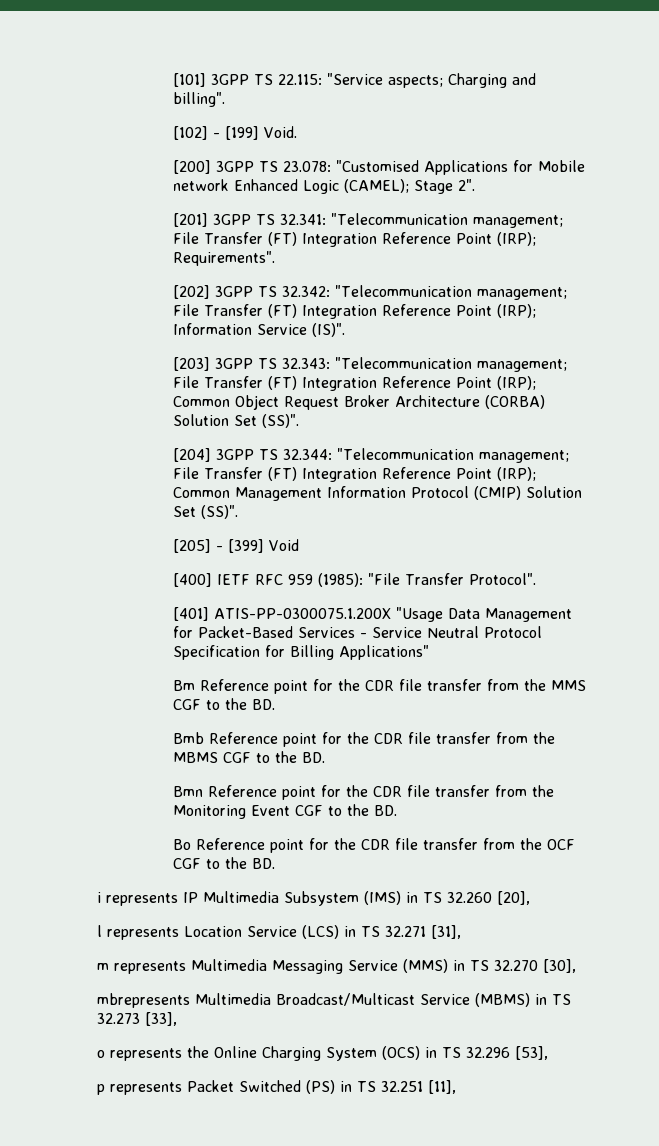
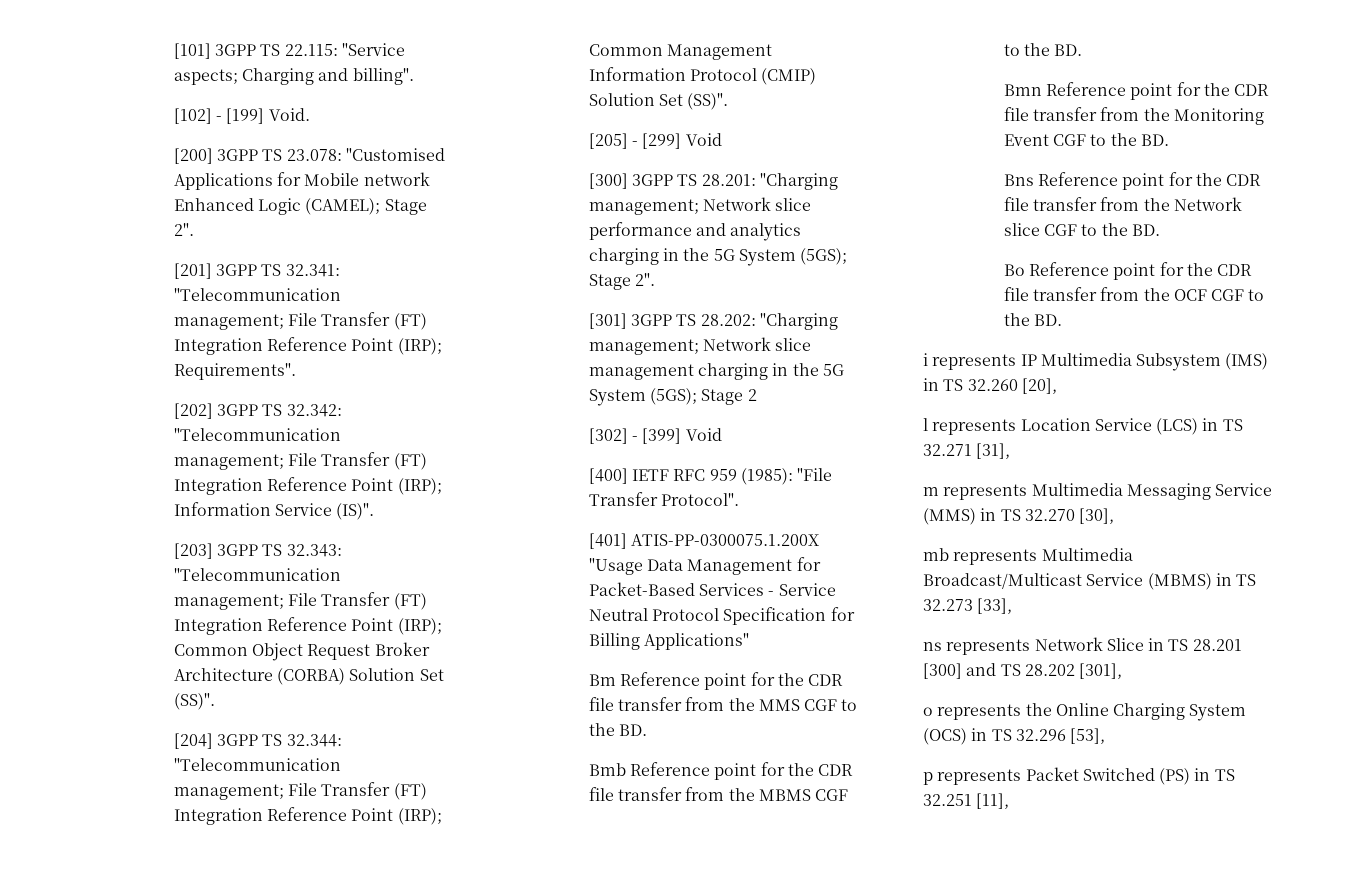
(224, 548) none -> [642,133,722,149] [588,173,838,190] [588,197,812,215] [588,222,802,241] [588,248,848,266] [588,273,655,290] [588,313,838,330] [588,337,812,355] [588,363,844,380] [588,388,757,406] [588,428,638,444] [299] Void // [300] 3GPP TS 28.201: "Charging management; Network slice performance and analytics charging in the 5G System (5GS); Stage 2". // [301] 3GPP TS 28.202: "Charging management; Network slice management charging in the 5G System (5GS); Stage 2 // [302] -
(398, 810) none -> [1003,172,1262,190] [1003,197,1242,211] [1003,223,1160,236] // Bns Reference point for the CDR file transfer from the Network slice CGF to the BD.
[96,993,190,1008] mbrepresents -> [922,548,1038,565] mb represents
(177, 1019) none -> [922,637,1242,655] [922,663,1123,679] // ns represents Network Slice in TS 28.201 [300] and TS 28.202 [301],

